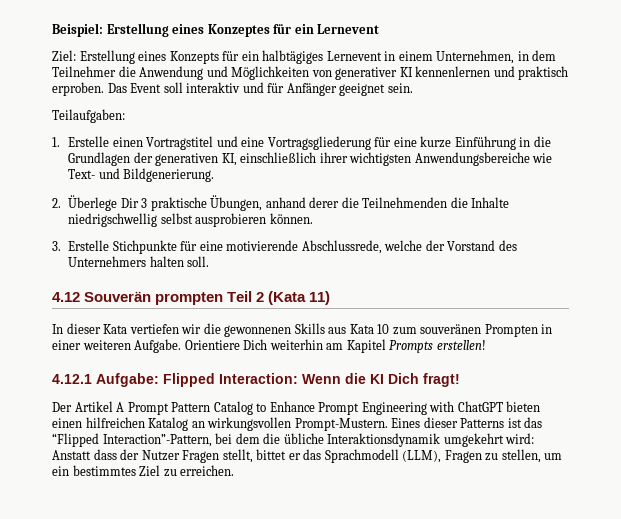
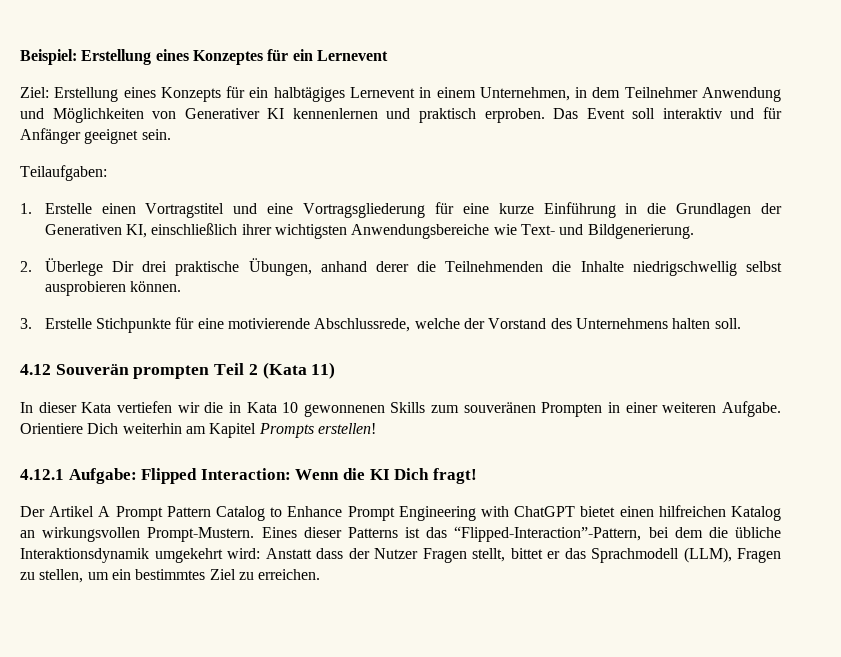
[118,66,136,77] die -> (698, 92) none
[335,67,398,80] generativer -> [184,108,260,119] Generativer
[155,153,219,166] generativen -> [44,224,122,235] Generativen
[141,198,148,208] 3 -> [142,261,168,272] drei
[68,256,147,267] Unternehmers -> [575,318,668,329] Unternehmens
[224,323,390,337] gewonnenen Skills aus Kata 10 -> [228,402,426,417] in Kata 10 gewonnenen Skills
[506,401,541,412] bieten -> [580,506,616,517] bietet
[52,433,212,447] “Flipped Interaction”-Pattern, -> [454,526,642,542] “Flipped-Interaction”-Pattern,

